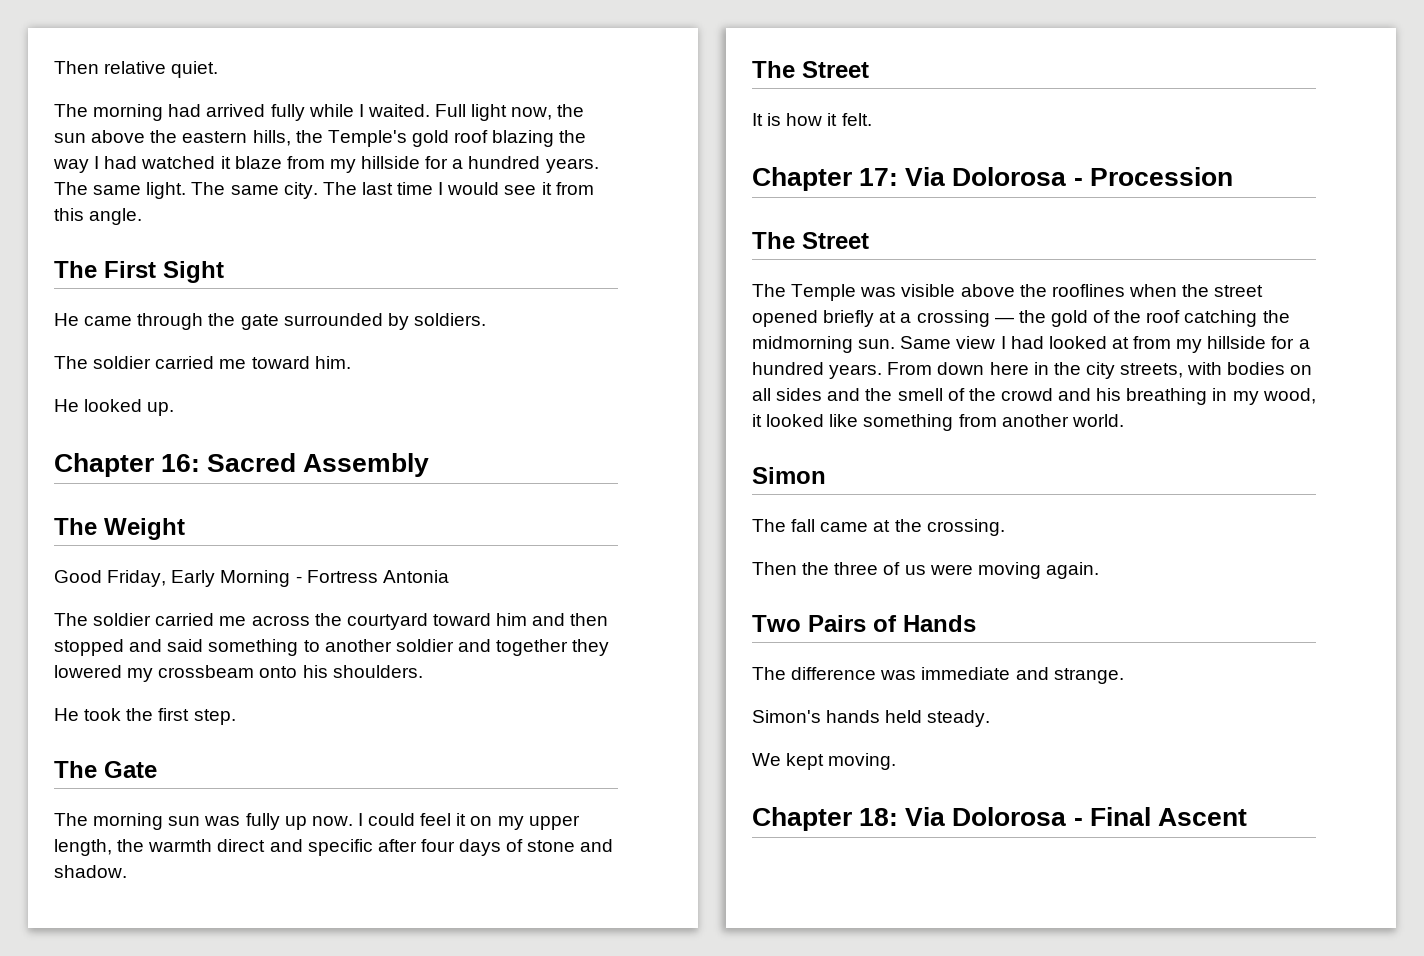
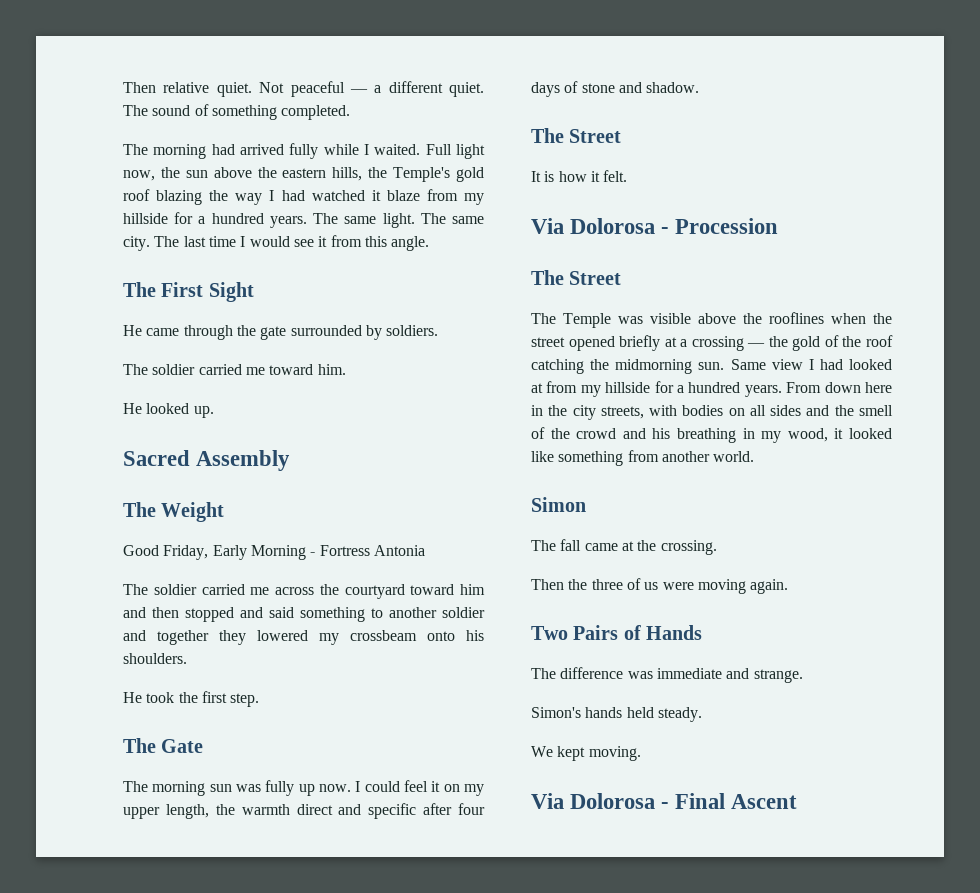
(219, 69) none -> [259,81,484,97] [123,104,351,120] Not peaceful — a different quiet. The sound of something completed.
[54,453,201,477] Chapter 16: -> (214, 412) none
[752,167,899,191] Chapter 17: -> (628, 176) none
[752,807,899,831] Chapter 18: -> (641, 753) none

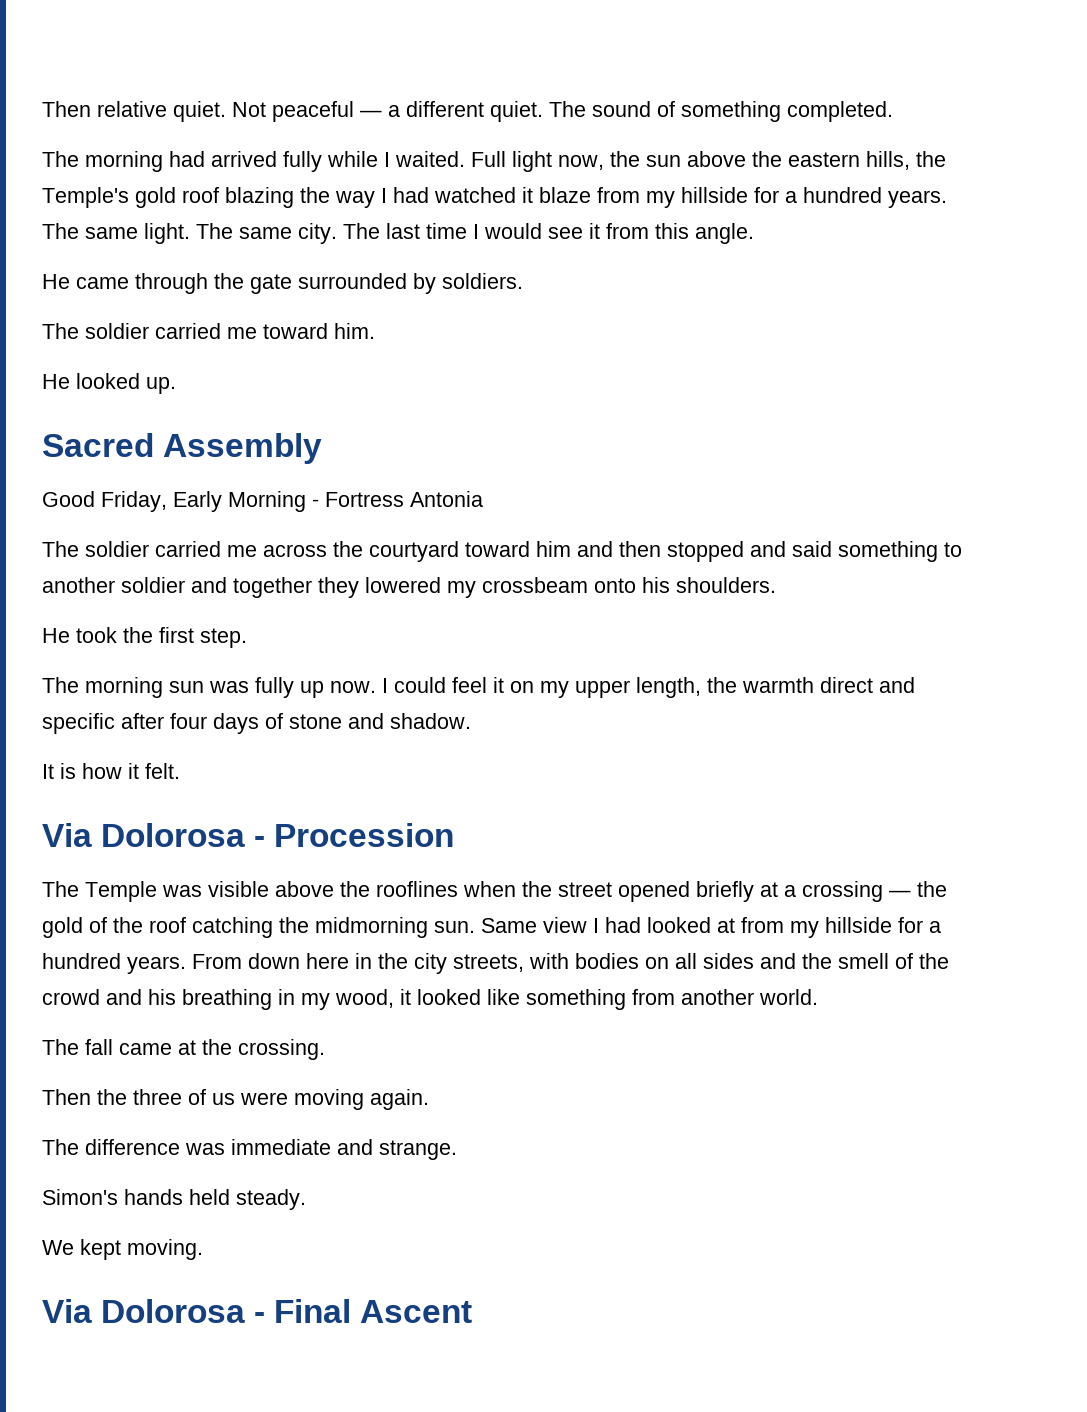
[123,282,254,302] // The First Sight -> (754, 233) none
[123,502,225,522] // The Weight -> (323, 448) none
[123,738,204,753] // The Gate -> (247, 638) none
[531,128,622,143] // The Street -> (471, 721) none
[531,270,622,285] // The Street -> (455, 835) none
[531,497,586,512] // Simon -> (818, 997) none
[531,625,703,640] // Two Pairs of Hands -> (429, 1099) none

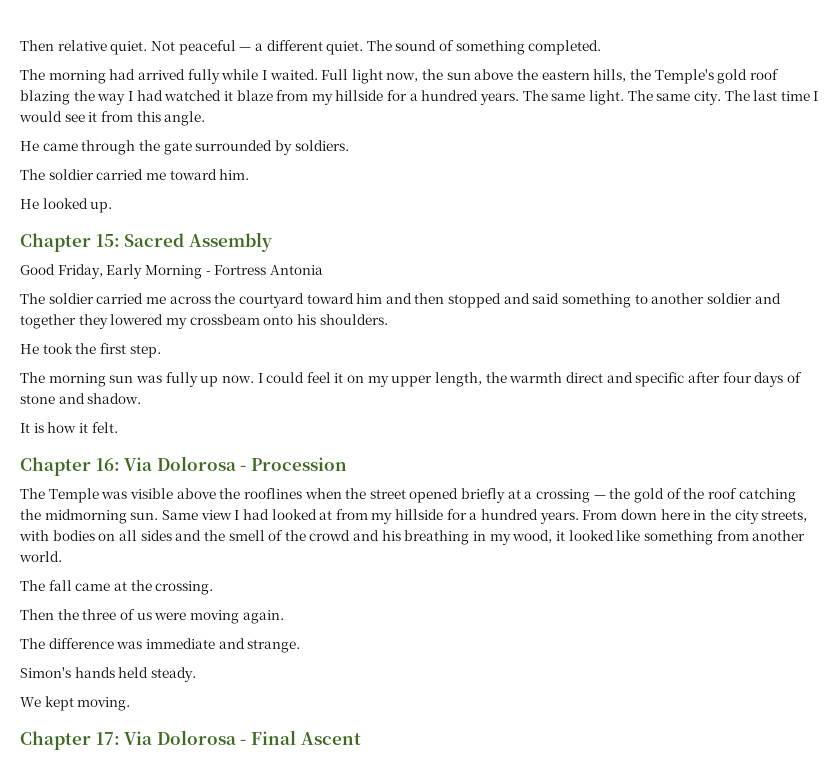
(176, 385) none -> [20,233,120,252] Chapter 15:
(180, 771) none -> [20,457,120,476] Chapter 16:
(203, 1249) none -> [20,731,120,750] Chapter 17:

